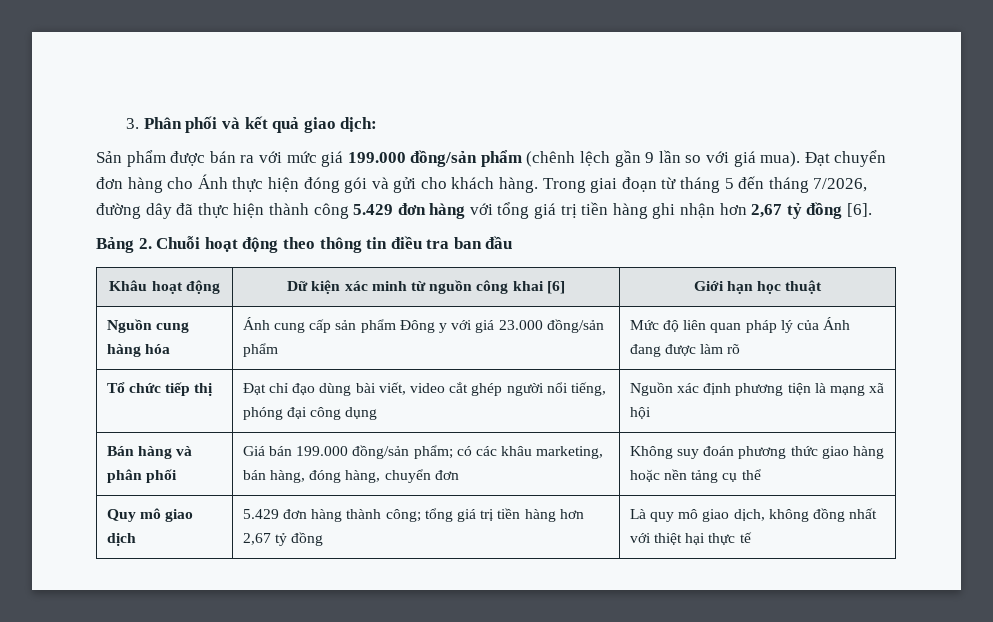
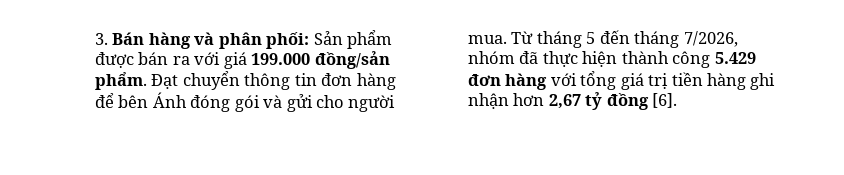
[143,116,378,133] Phân phối và kết quả giao dịch: // -> [112,32,310,49] Bán hàng và phân phối:
[286,151,317,163] mức -> (221, 58) none
[480,150,887,167] [96,174,299,193] phẩm (chênh lệch gần 9 lần so với giá mua). Đạt chuyển đơn hàng cho Ánh thực hiện -> [94,71,396,90] [94,92,187,108] phẩm. Đạt chuyển thông tin đơn hàng để bên Ánh
[451,177,677,193] khách hàng. Trong giai đoạn từ -> [348,95,396,112] [467,31,534,44] người mua. Từ
[96,203,172,219] đường dây -> [467,51,515,64] nhóm
[96,236,513,253] [109,280,220,294] [287,280,565,294] [693,280,823,294] [106,319,190,333] [106,344,171,357] [242,317,604,333] [242,343,278,357] [629,317,851,333] [629,344,741,357] [106,382,214,396] [242,382,606,396] [242,407,378,420] [629,382,885,396] [629,407,651,419] [106,446,193,459] [106,469,178,483] [242,445,604,459] [242,469,459,483] [629,446,884,459] [629,469,761,483] [106,508,194,522] [106,533,136,546] [242,508,584,522] [242,532,324,546] [629,508,878,522] [629,532,752,545] // Bảng 2. Chuỗi hoạt động theo thông tin điều tra ban đầu // Khâu hoạt động | Dữ kiện xác minh từ nguồn công khai [6] | Giới hạn học thuật // Nguồn cung hàng hóa | Ánh cung cấp sản phẩm Đông y với giá 23.000 đồng/sản phẩm | Mức độ liên quan pháp lý của Ánh đang được làm rõ // Tổ chức tiếp thị | Đạt chỉ đạo dùng bài viết, video cắt ghép người nổi tiếng, phóng đại công dụng | Nguồn xác định phương tiện là mạng xã hội // Bán hàng và phân phối | Giá bán 199.000 đồng/sản phẩm; có các khâu marketing, bán hàng, đóng hàng, chuyển đơn | Không suy đoán phương thức giao hàng hoặc nền tảng cụ thể // Quy mô giao dịch | 5.429 đơn hàng thành công; tổng giá trị tiền hàng hơn 2,67 tỷ đồng | Là quy mô giao dịch, không đồng nhất với thiệt hại thực tế -> (678, 100) none

